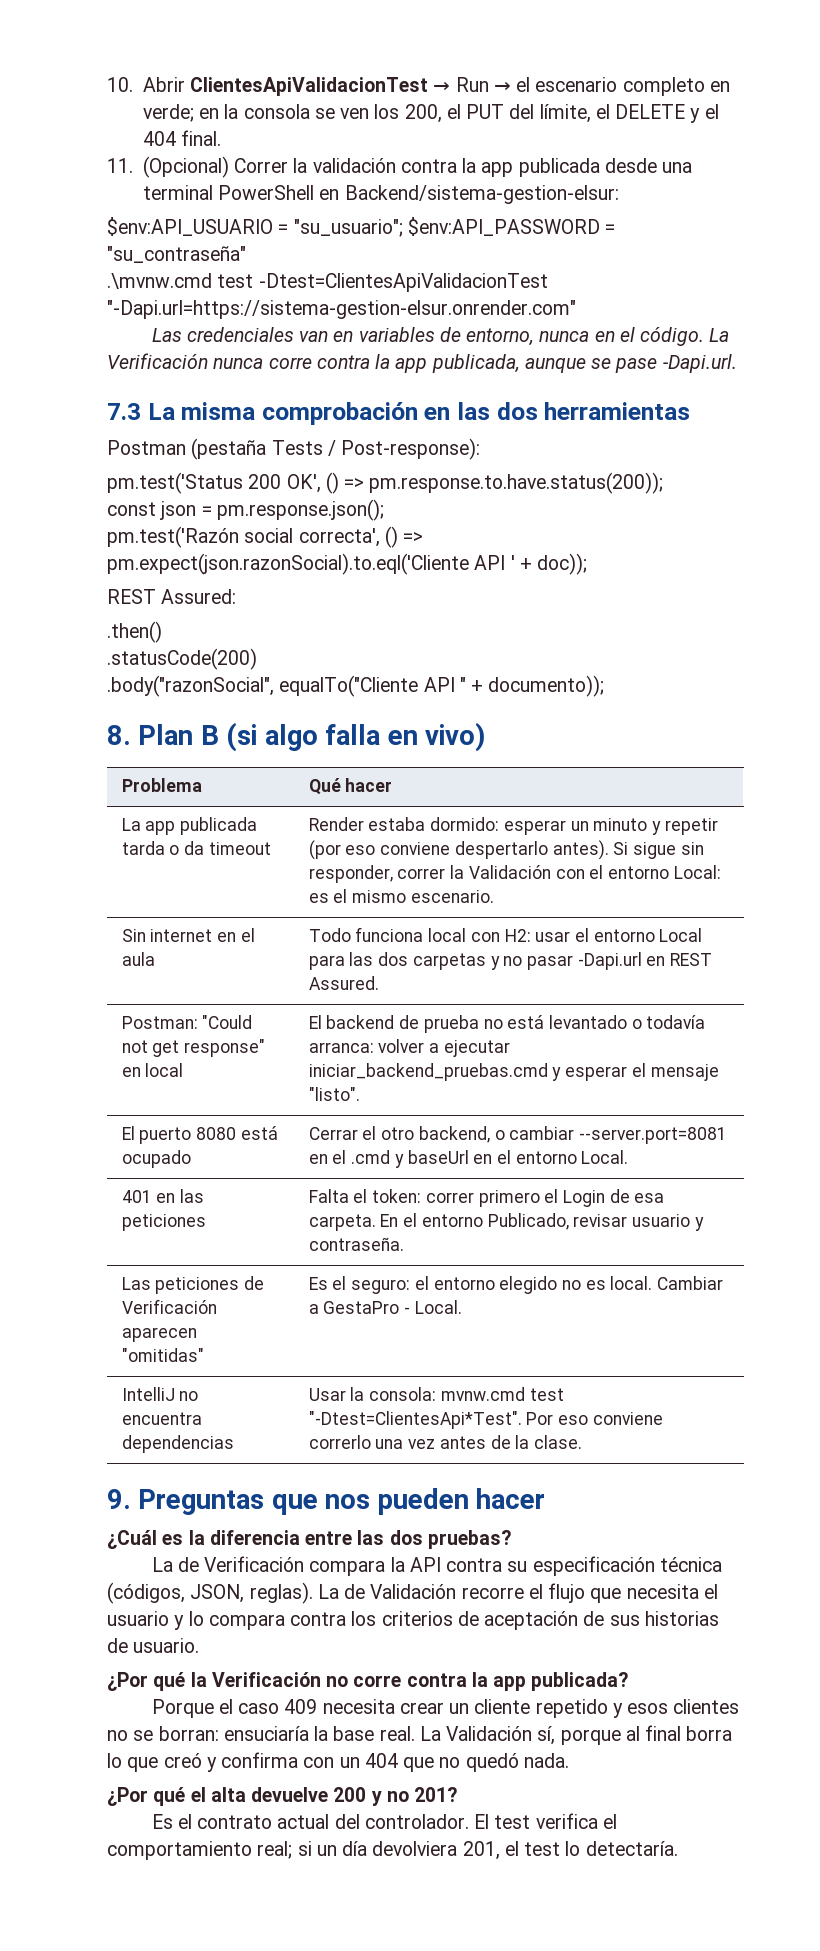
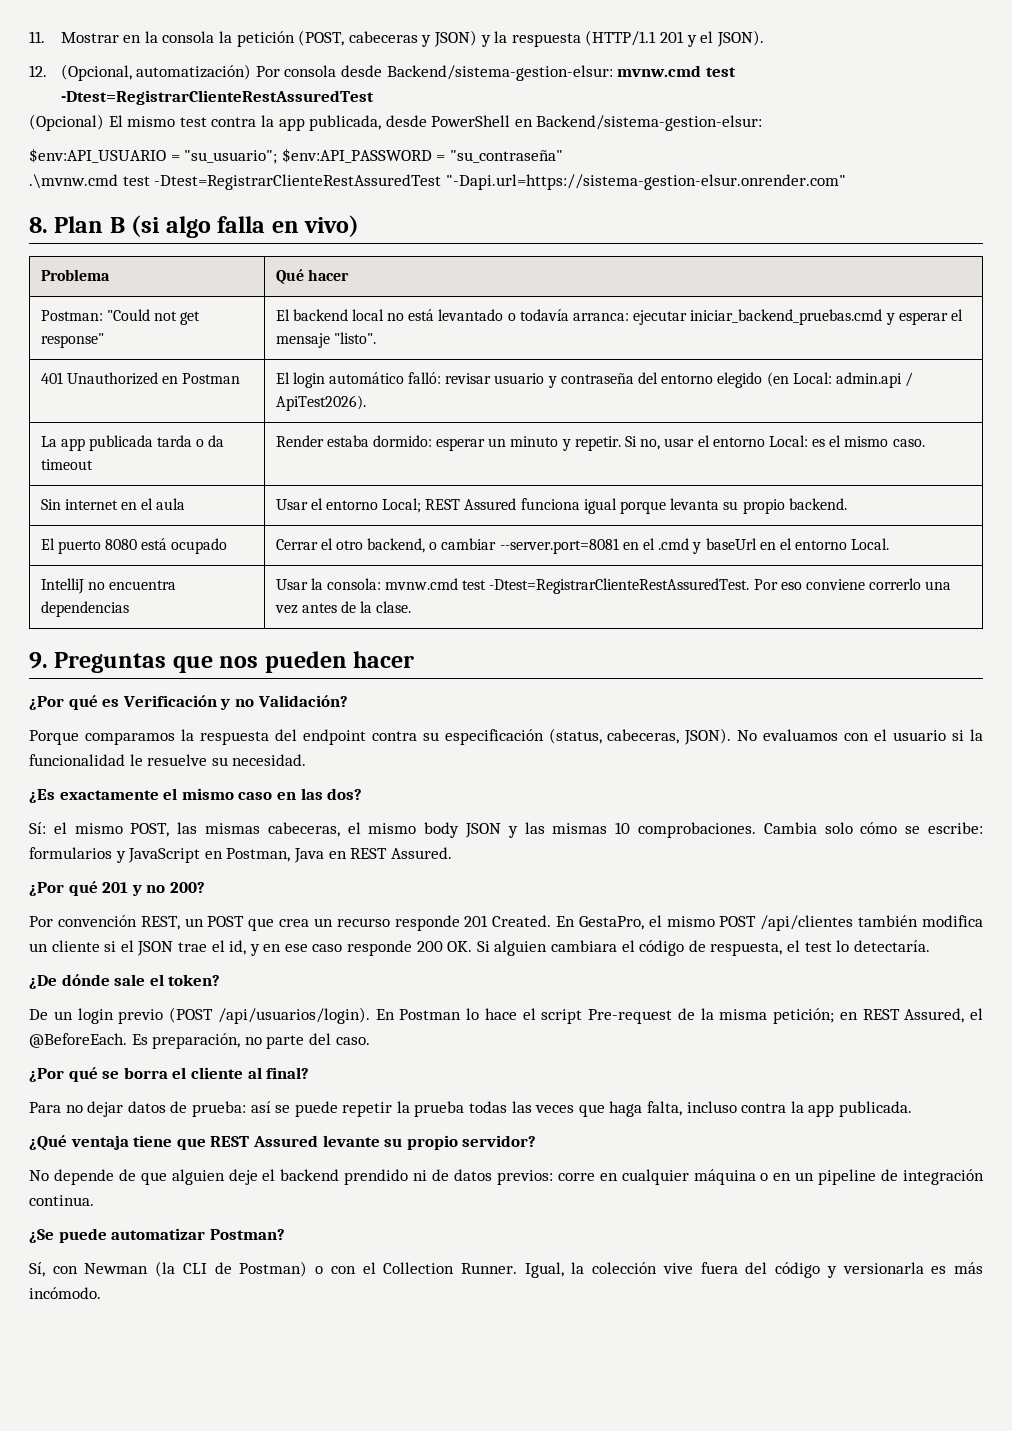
[107,77,730,96] [142,104,719,123] [142,130,222,146] [107,156,693,178] [142,185,213,200] 10. Abrir ClientesApiValidacionTest → Run → el escenario completo en verde; en la consola se ven los 200, el PUT del límite, el DELETE y el 404 final. // 11. (Opcional) Correr la validación contra la app publicada desde una terminal -> [29,30,764,47] [29,64,736,81] [60,90,374,105] [29,114,427,131] 11. Mostrar en la consola la petición (POST, cabeceras y JSON) y la respuesta (HTTP/1.1 201 y el JSON). // 12. (Opcional, automatización) Por consola desde Backend/sistema-gestion-elsur: mvnw.cmd test -Dtest=RegistrarClienteRestAssuredTest // (Opcional) El mismo test contra la app publicada, desde
[258,273,548,292] -Dtest=ClientesApiValidacionTest -> [154,174,442,190] -Dtest=RegistrarClienteRestAssuredTest
[151,327,730,346] [107,353,737,373] [107,402,691,425] [107,438,481,460] [107,472,664,494] [107,499,384,521] [107,526,424,548] [107,553,588,575] [107,589,237,604] [107,621,162,643] [107,648,257,670] [107,675,605,697] // Las credenciales van en variables de entorno, nunca en el código. La Verificación nunca corre contra la app publicada, aunque se pase -Dapi.url. // 7.3 La misma comprobación en las dos herramientas // Postman (pestaña Tests / Post-response): // pm.test('Status 200 OK', () => pm.response.to.have.status(200)); // const json = pm.response.json(); // pm.test('Razón social correcta', () => pm.expect(json.razonSocial).to.eql('Cliente API ' + doc)); // REST Assured: // .then() // .statusCode(200) // .body("razonSocial", equalTo("Cliente API " + documento)); -> (846, 182) none
(393, 785) none -> [40,309,201,325] [40,333,104,348] [275,309,963,325] [275,332,376,348] [40,372,241,385] [275,372,914,388] [275,395,366,411] // Postman: "Could not get response" | El backend local no está levantado o todavía arranca: ejecutar iniciar_backend_pruebas.cmd y esperar el mensaje "listo". // 401 Unauthorized en Postman | El login automático falló: revisar usuario y contraseña del entorno elegido (en Local: admin.api / ApiTest2026).
[664,818,718,835] [308,840,704,860] [308,865,585,883] repetir (por eso conviene despertarlo antes). Si sigue sin responder, correr la Validación con -> [574,436,695,451] repetir. Si no, usar
[410,890,494,903] escenario. -> [892,439,925,447] caso.
[308,927,703,942] [308,952,713,970] [308,976,379,990] [121,1015,253,1029] [121,1039,266,1057] [121,1063,184,1077] [308,1015,706,1033] [308,1039,510,1057] [308,1063,719,1081] [308,1087,360,1101] Todo funciona local con H2: usar el entorno Local para las dos carpetas y no pasar -Dapi.url en REST Assured. // Postman: "Could not get response" en local | El backend de prueba no está levantado o todavía arranca: volver a ejecutar iniciar_backend_pruebas.cmd y esperar el mensaje "listo". -> [275,498,847,514] Usar el entorno Local; REST Assured funciona igual porque levanta su propio backend.
[121,1189,205,1203] [121,1214,206,1231] [308,1189,665,1207] [308,1213,704,1231] [308,1237,404,1251] [121,1276,265,1294] [121,1299,217,1314] [121,1327,197,1342] [121,1348,204,1362] [308,1276,724,1294] [308,1300,462,1314] // 401 en las peticiones | Falta el token: correr primero el Login de esa carpeta. En el entorno Publicado, revisar usuario y contraseña. // Las peticiones de Verificación aparecen "omitidas" | Es el seguro: el entorno elegido no es local. Cambiar a GestaPro - Local. -> (890, 544) none
[308,1411,522,1429] "-Dtest=ClientesApi*Test". -> [489,578,750,594] -Dtest=RegistrarClienteRestAssuredTest.
[107,1530,511,1549] [151,1556,722,1576] [107,1582,718,1604] [107,1611,719,1630] [107,1638,200,1653] [107,1672,629,1691] [151,1699,740,1718] [107,1725,733,1745] [107,1752,569,1772] [107,1787,458,1806] [151,1813,617,1829] [107,1841,678,1860] ¿Cuál es la diferencia entre las dos pruebas? // La de Verificación compara la API contra su especificación técnica (códigos, JSON, reglas). La de Validación recorre el flujo que necesita el usuario y lo compara contra los criterios de aceptación de sus historias de usuario. // ¿Por qué la Verificación no corre contra la app publicada? // Porque el caso 409 necesita crear un cliente repetido y esos clientes no se borran: ensuciaría la base real. La Validación sí, porque al final borra lo que creó y confirma con un 404 que no quedó nada. // ¿Por qué el alta devuelve 200 y no 201? // Es el contrato actual del controlador. El test verifica el comportamiento real; si un día devolviera 201, el test lo detectaría. -> [29,695,348,710] [29,728,984,745] [29,754,307,766] [29,788,363,803] [29,822,983,838] [29,847,452,863] [29,881,205,896] [29,915,984,931] [29,940,930,956] [29,974,221,989] [29,1007,983,1024] [29,1033,370,1049] [29,1067,310,1082] [29,1101,912,1117] [29,1135,537,1151] [29,1169,984,1185] [29,1195,94,1206] [29,1228,285,1243] [29,1261,984,1278] [29,1287,101,1299] ¿Por qué es Verificación y no Validación? // Porque comparamos la respuesta del endpoint contra su especificación (status, cabeceras, JSON). No evaluamos con el usuario si la funcionalidad le resuelve su necesidad. // ¿Es exactamente el mismo caso en las dos? // Sí: el mismo POST, las mismas cabeceras, el mismo body JSON y las mismas 10 comprobaciones. Cambia solo cómo se escribe: formularios y JavaScript en Postman, Java en REST Assured. // ¿Por qué 201 y no 200? // Por convención REST, un POST que crea un recurso responde 201 Created. En GestaPro, el mismo POST /api/clientes también modifica un cliente si el JSON trae el id, y en ese caso responde 200 OK. Si alguien cambiara el código de respuesta, el test lo detectaría. // ¿De dónde sale el token? // De un login previo (POST /api/usuarios/login). En Postman lo hace el script Pre-request de la misma petición; en REST Assured, el @BeforeEach. Es preparación, no parte del caso. // ¿Por qué se borra el cliente al final? // Para no dejar datos de prueba: así se puede repetir la prueba todas las veces que haga falta, incluso contra la app publicada. // ¿Qué ventaja tiene que REST Assured levante su propio servidor? // No depende de que alguien deje el backend prendido ni de datos previos: corre en cualquier máquina o en un pipeline de integración continua. // ¿Se puede automatizar Postman? // Sí, con Newman (la CLI de Postman) o con el Collection Runner. Igual, la colección vive fuera del código y versionarla es más incómodo.

